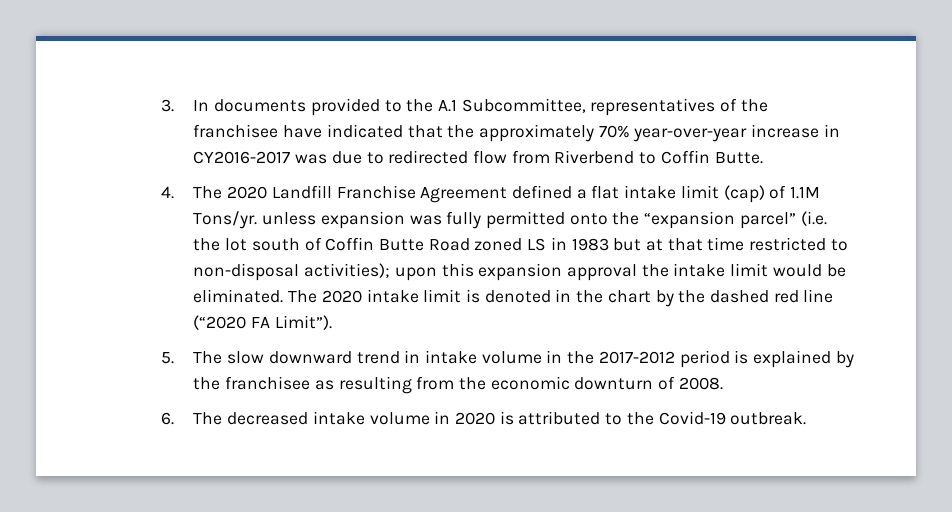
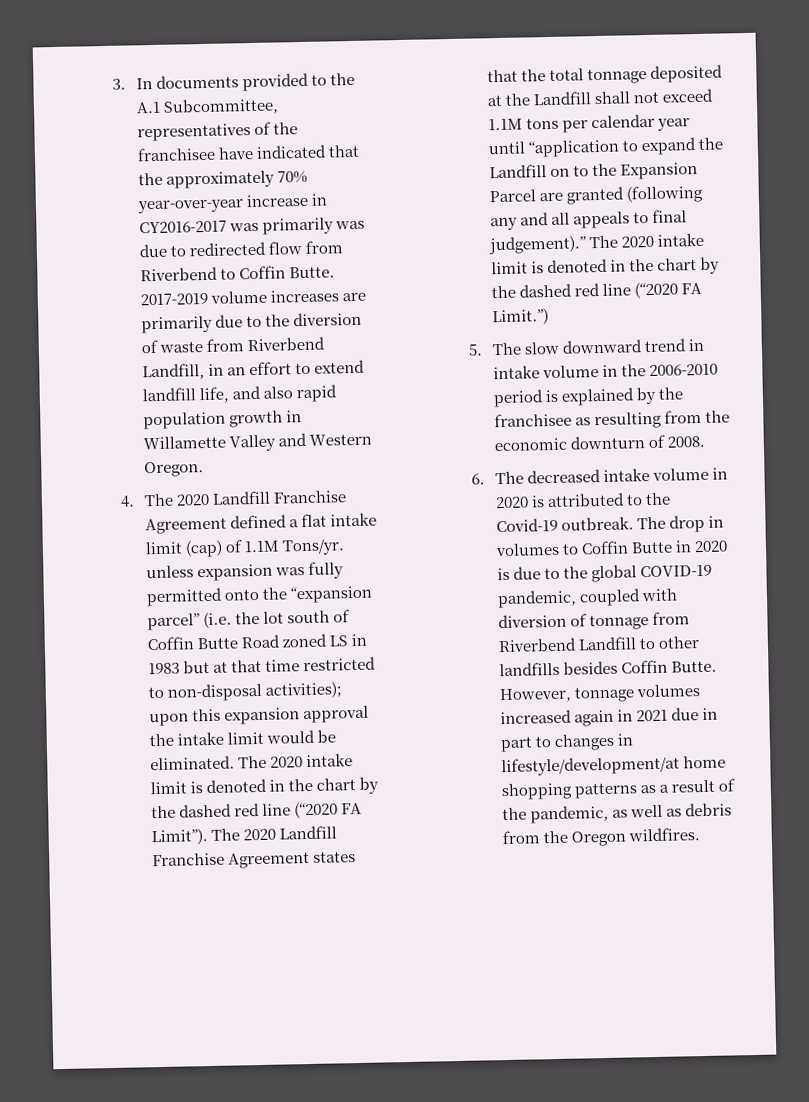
(328, 159) none -> [261,217,366,235] primarily was
(763, 158) none -> [139,289,367,306] [140,311,363,334] [140,336,326,354] [141,359,366,381] [141,384,338,404] [142,410,302,430] [142,432,373,452] [143,461,204,478] 2017-2019 volume increases are primarily due to the diversion of waste from Riverbend Landfill, in an effort to extend landfill life, and also rapid population growth in Willamette Valley and Western Oregon.
(332, 322) none -> [210,825,338,841] [151,851,356,869] [486,64,724,85] [486,88,714,107] [487,113,691,133] [487,137,724,158] [488,161,699,180] [488,184,704,205] [489,209,688,231] [487,232,705,255] [490,256,721,275] [490,281,703,299] [491,308,549,326] The 2020 Landfill Franchise Agreement states that the total tonnage deposited at the Landfill shall not exceed 1.1M tons per calendar year until “application to expand the Landfill on to the Expansion Parcel are granted (following any and all appeals to final judgement).” The 2020 intake limit is denoted in the chart by the dashed red line (“2020 FA Limit.”)
[598,351,675,364] 2017-2012 -> [649,363,719,377] 2006-2010
(807, 418) none -> [636,514,725,533] [494,540,729,557] [496,564,713,583] [496,588,678,609] [497,611,691,631] [497,636,701,653] [498,659,718,677] [498,684,700,704] [499,707,719,727] [499,733,634,753] [500,755,726,777] [500,778,736,801] [501,802,733,824] [501,827,701,847] The drop in volumes to Coffin Butte in 2020 is due to the global COVID-19 pandemic, coupled with diversion of tonnage from Riverbend Landfill to other landfills besides Coffin Butte. However, tonnage volumes increased again in 2021 due in part to changes in lifestyle/development/at home shopping patterns as a result of the pandemic, as well as debris from the Oregon wildfires.

